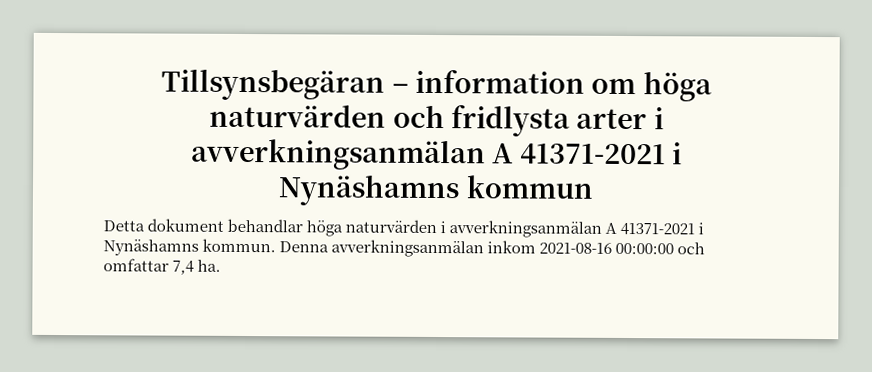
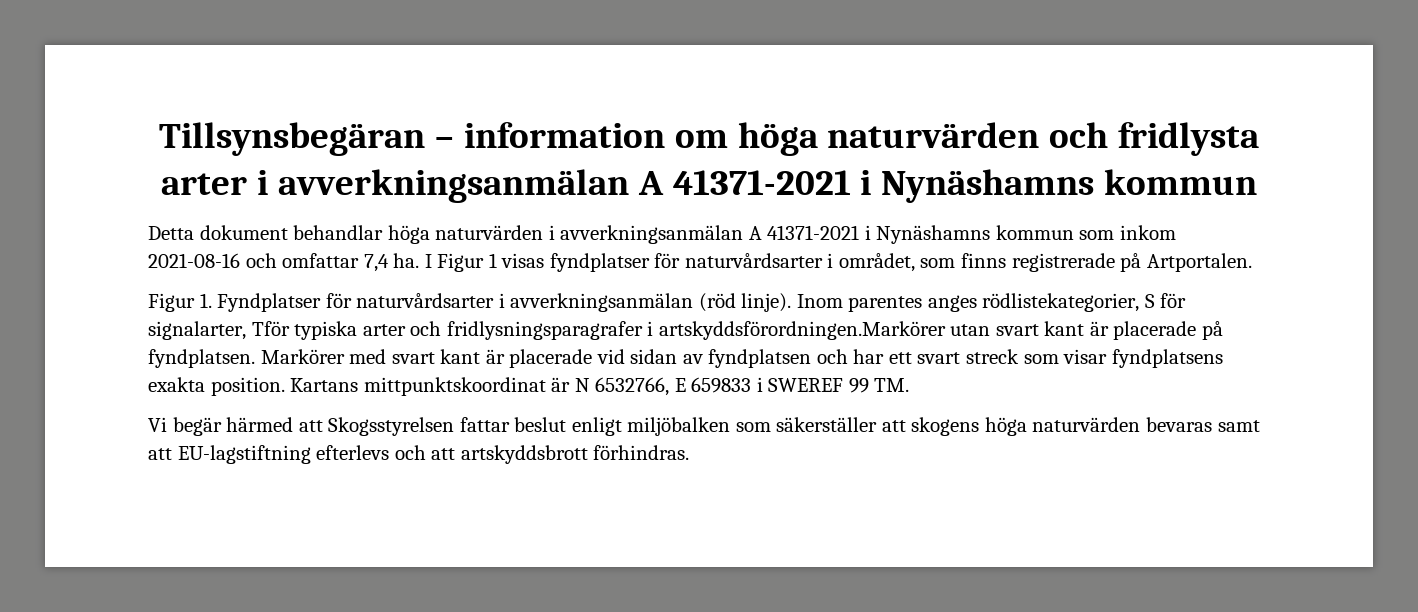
[202,238,485,258] kommun. Denna avverkningsanmälan -> [995,225,1115,240] kommun som
[615,242,675,255] 00:00:00 -> (240, 260) none
(222, 265) none -> [424,253,1252,272] [148,293,1187,312] [148,321,1223,340] [148,349,1223,368] [148,377,910,396] [148,417,1260,436] [148,445,690,464] I Figur 1 visas fyndplatser för naturvårdsarter i området, som finns registrerade på Artportalen. // Figur 1. Fyndplatser för naturvårdsarter i avverkningsanmälan (röd linje). Inom parentes anges rödlistekategorier, S för signalarter, Tför typiska arter och fridlysningsparagrafer i artskyddsförordningen.Markörer utan svart kant är placerade på fyndplatsen. Markörer med svart kant är placerade vid sidan av fyndplatsen och har ett svart streck som visar fyndplatsens exakta position. Kartans mittpunktskoordinat är N 6532766, E 659833 i SWEREF 99 TM. // Vi begär härmed att Skogsstyrelsen fattar beslut enligt miljöbalken som säkerställer att skogens höga naturvärden bevaras samt att EU-lagstiftning efterlevs och att artskyddsbrott förhindras.

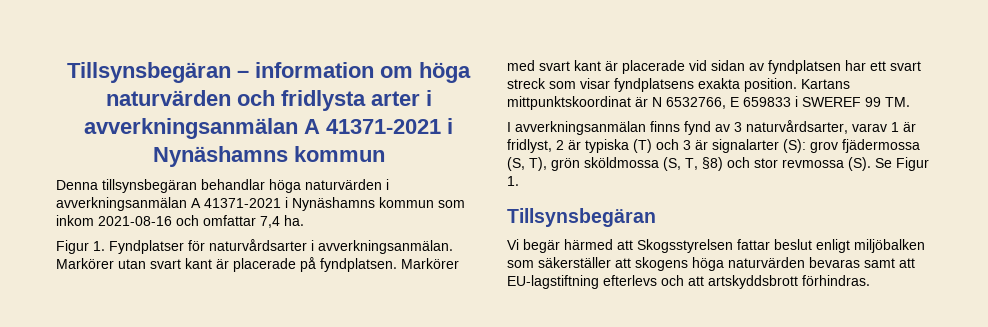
[148,225,288,240] Detta dokument -> [56,179,197,193] Denna tillsynsbegäran
[424,253,1252,272] I Figur 1 visas fyndplatser för naturvårdsarter i området, som finns registrerade på Artportalen. -> (304, 220) none
[510,293,1187,312] [148,321,946,340] avverkningsanmälan (röd linje). Inom parentes anges rödlistekategorier, S för signalarter, Tför typiska arter och fridlysningsparagrafer i artskyddsförordningen.Markörer -> [318,240,453,254] [56,258,114,269] avverkningsanmälan. Markörer
[816,349,848,364] och -> (841, 67) none
(910, 385) none -> [507,120,916,135] [507,139,920,153] [507,157,929,171] [507,176,519,186] [507,208,656,227] // I avverkningsanmälan finns fynd av 3 naturvårdsarter, varav 1 är fridlyst, 2 är typiska (T) och 3 är signalarter (S): grov fjädermossa (S, T), grön sköldmossa (S, T, §8) och stor revmossa (S). Se Figur 1. // Tillsynsbegäran

